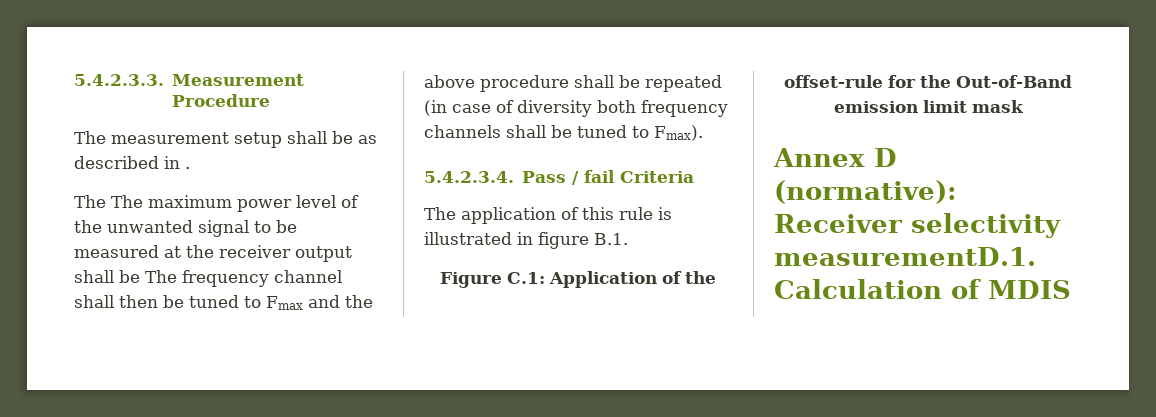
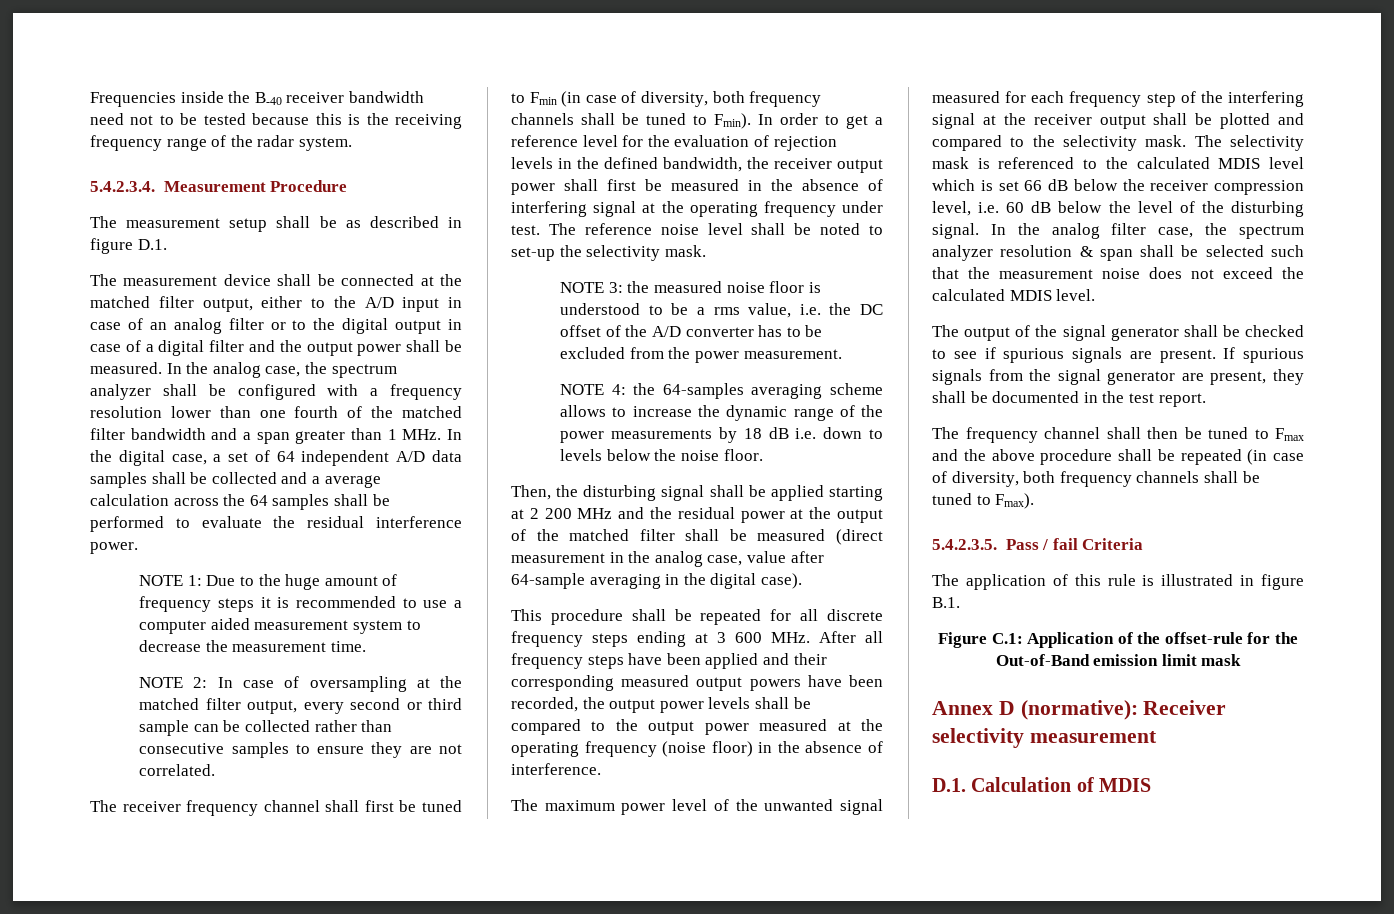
[74,74,164,86] 5.4.2.3.3. -> [90,91,424,107] [90,113,463,129] [90,135,352,151] [90,181,155,192] Frequencies inside the B-40 receiver bandwidth need not to be tested because this is the receiving frequency range of the radar system. // 5.4.2.3.4.
[185,167,190,169] [74,195,106,208] . // The -> [90,238,167,254] [90,274,462,286] [90,296,462,312] [90,318,462,334] [90,340,462,356] [90,362,397,378] [90,384,462,400] [90,406,462,418] [90,428,462,444] [90,450,462,466] [90,472,381,488] [90,494,390,510] [90,516,463,532] [90,542,138,554] [139,574,398,590] [139,596,462,612] [139,618,421,634] [139,640,366,652] [139,676,462,692] [139,698,462,714] [139,720,393,736] [139,742,462,758] [139,764,216,776] [90,800,462,816] [511,91,822,107] [511,113,883,129] [511,135,837,151] [511,157,883,173] [511,179,883,195] [511,201,883,217] [511,223,883,235] [511,245,706,261] [560,281,821,293] [560,303,883,318] [560,325,823,337] [560,347,842,363] [560,383,883,399] [560,405,883,421] [560,427,883,443] [560,449,763,461] [511,485,883,501] [511,507,883,523] [511,529,883,545] [511,551,824,567] [511,573,802,589] [511,609,883,625] [511,631,883,647] [511,653,827,669] [511,675,883,691] [511,697,811,713] [511,719,883,735] [511,741,883,757] [511,763,601,775] figure D.1. // The measurement device shall be connected at the matched filter output, either to the A/D input in case of an analog filter or to the digital output in case of a digital filter and the output power shall be measured. In the analog case, the spectrum analyzer shall be configured with a frequency resolution lower than one fourth of the matched filter bandwidth and a span greater than 1 MHz. In the digital case, a set of 64 independent A/D data samples shall be collected and a average calculation across the 64 samples shall be performed to evaluate the residual interference power. // NOTE 1: Due to the huge amount of frequency steps it is recommended to use a computer aided measurement system to decrease the measurement time. // NOTE 2: In case of oversampling at the matched filter output, every second or third sample can be collected rather than consecutive samples to ensure they are not correlated. // The receiver frequency channel shall first be tuned to Fmin (in case of diversity, both frequency channels shall be tuned to Fmin). In order to get a reference level for the evaluation of rejection levels in the defined bandwidth, the receiver output power shall first be measured in the absence of interfering signal at the operating frequency under test. The reference noise level shall be noted to set-up the selectivity mask. // NOTE 3: the measured noise floor is understood to be a rms value, i.e. the DC offset of the A/D converter has to be excluded from the power measurement. // NOTE 4: the 64-samples averaging scheme allows to increase the dynamic range of the power measurements by 18 dB i.e. down to levels below the noise floor. // Then, the disturbing signal shall be applied starting at 2 200 MHz and the residual power at the output of the matched filter shall be measured (direct measurement in the analog case, value after 64-sample averaging in the digital case). // This procedure shall be repeated for all discrete frequency steps ending at 3 600 MHz. After all frequency steps have been applied and their corresponding measured output powers have been recorded, the output power levels shall be compared to the output power measured at the operating frequency (noise floor) in the absence of interference. //
[254,220,297,233] [74,245,159,258] to be measured -> [932,91,1304,107] [932,113,975,129] measured for each frequency step of the interfering signal
(140, 276) none -> [1220,113,1304,129] [932,135,1304,151] [932,157,1304,169] [932,179,1304,195] [932,201,1304,217] [932,223,1304,239] [932,245,1304,261] [932,267,1304,279] [932,289,1096,301] [932,325,1304,341] [932,347,1304,363] [932,369,1304,385] [932,391,1206,407] plotted and compared to the selectivity mask. The selectivity mask is referenced to the calculated MDIS level which is set 66 dB below the receiver compression level, i.e. 60 dB below the level of the disturbing signal. In the analog filter case, the spectrum analyzer resolution & span shall be selected such that the measurement noise does not exceed the calculated MDIS level. // The output of the signal generator shall be checked to see if spurious signals are present. If spurious signals from the signal generator are present, they shall be documented in the test report. //
[517,100,592,117] diversity -> [951,471,1019,487] diversity,
[424,171,514,183] 5.4.2.3.4. -> [932,539,997,550] 5.4.2.3.5.
[774,247,1036,266] measurementD.1. -> [1029,731,1157,743] [932,778,966,792] measurement // D.1.

